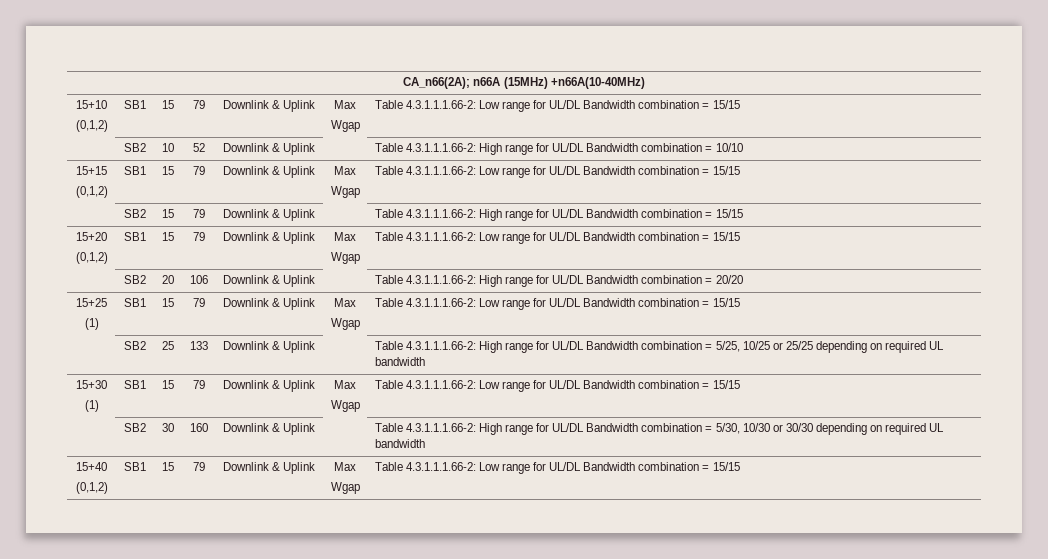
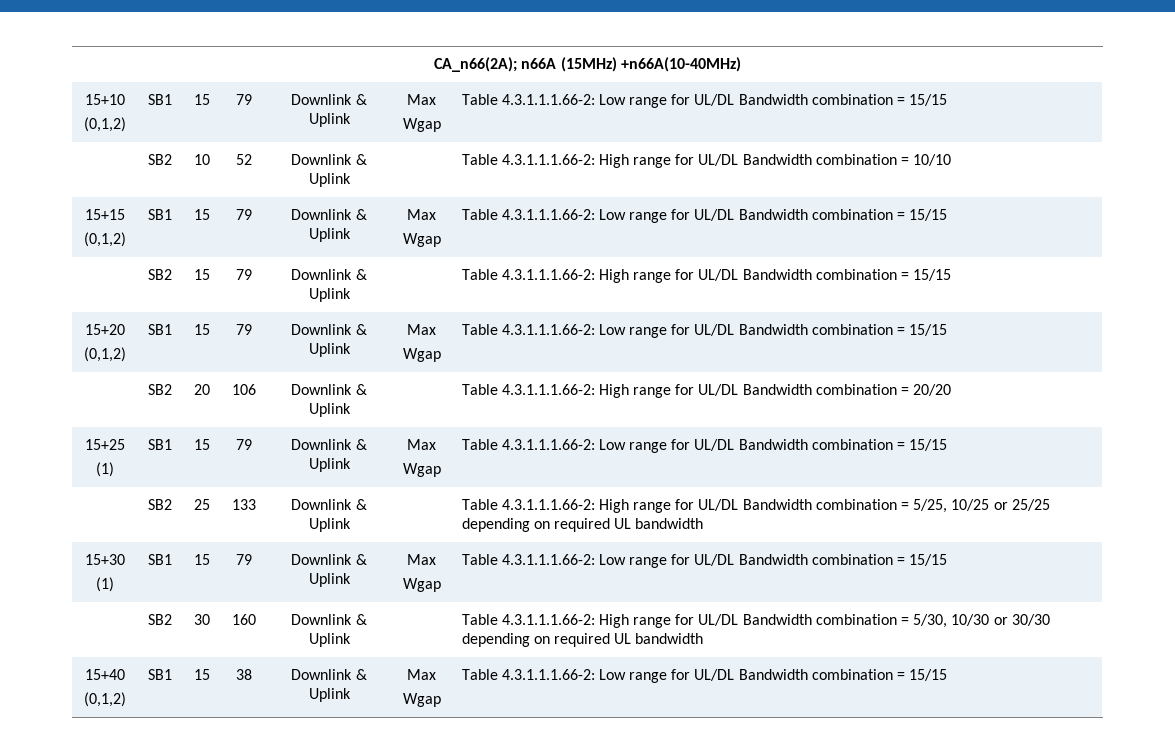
[192,462,205,471] 79 -> [235,669,252,680] 38

